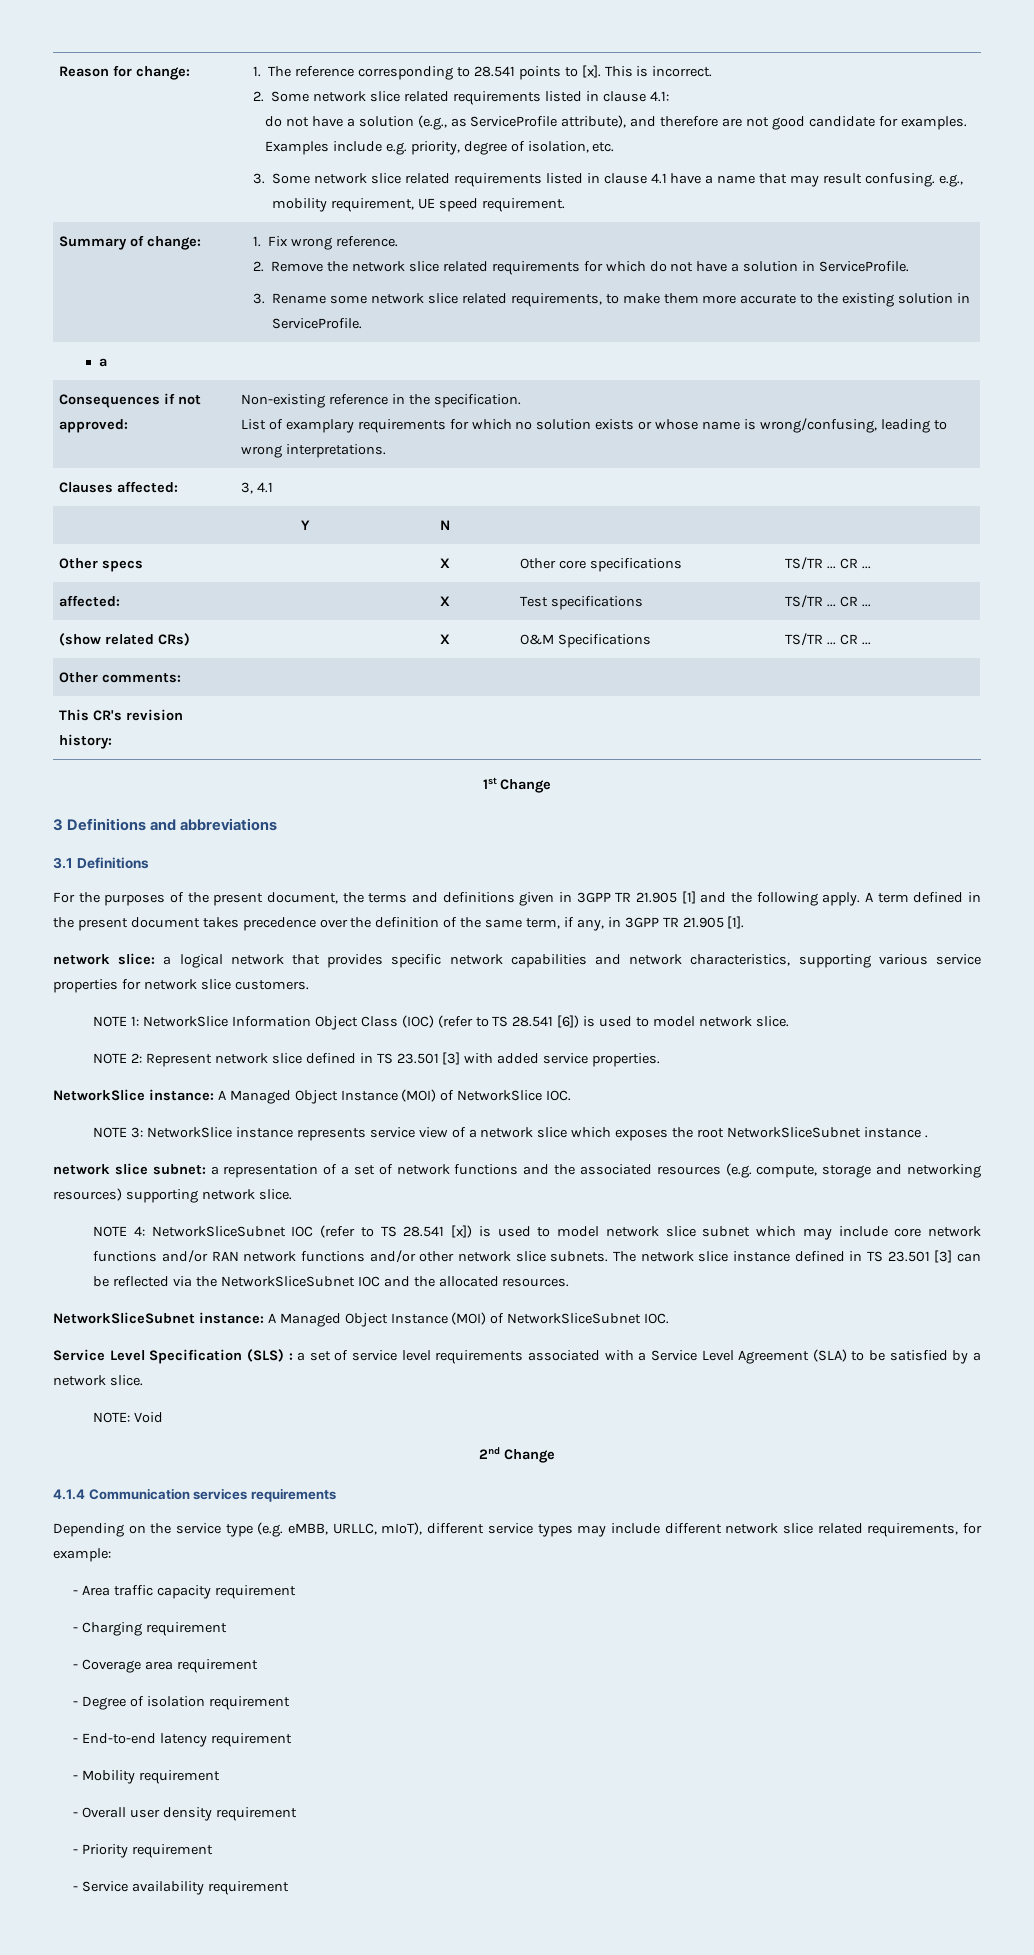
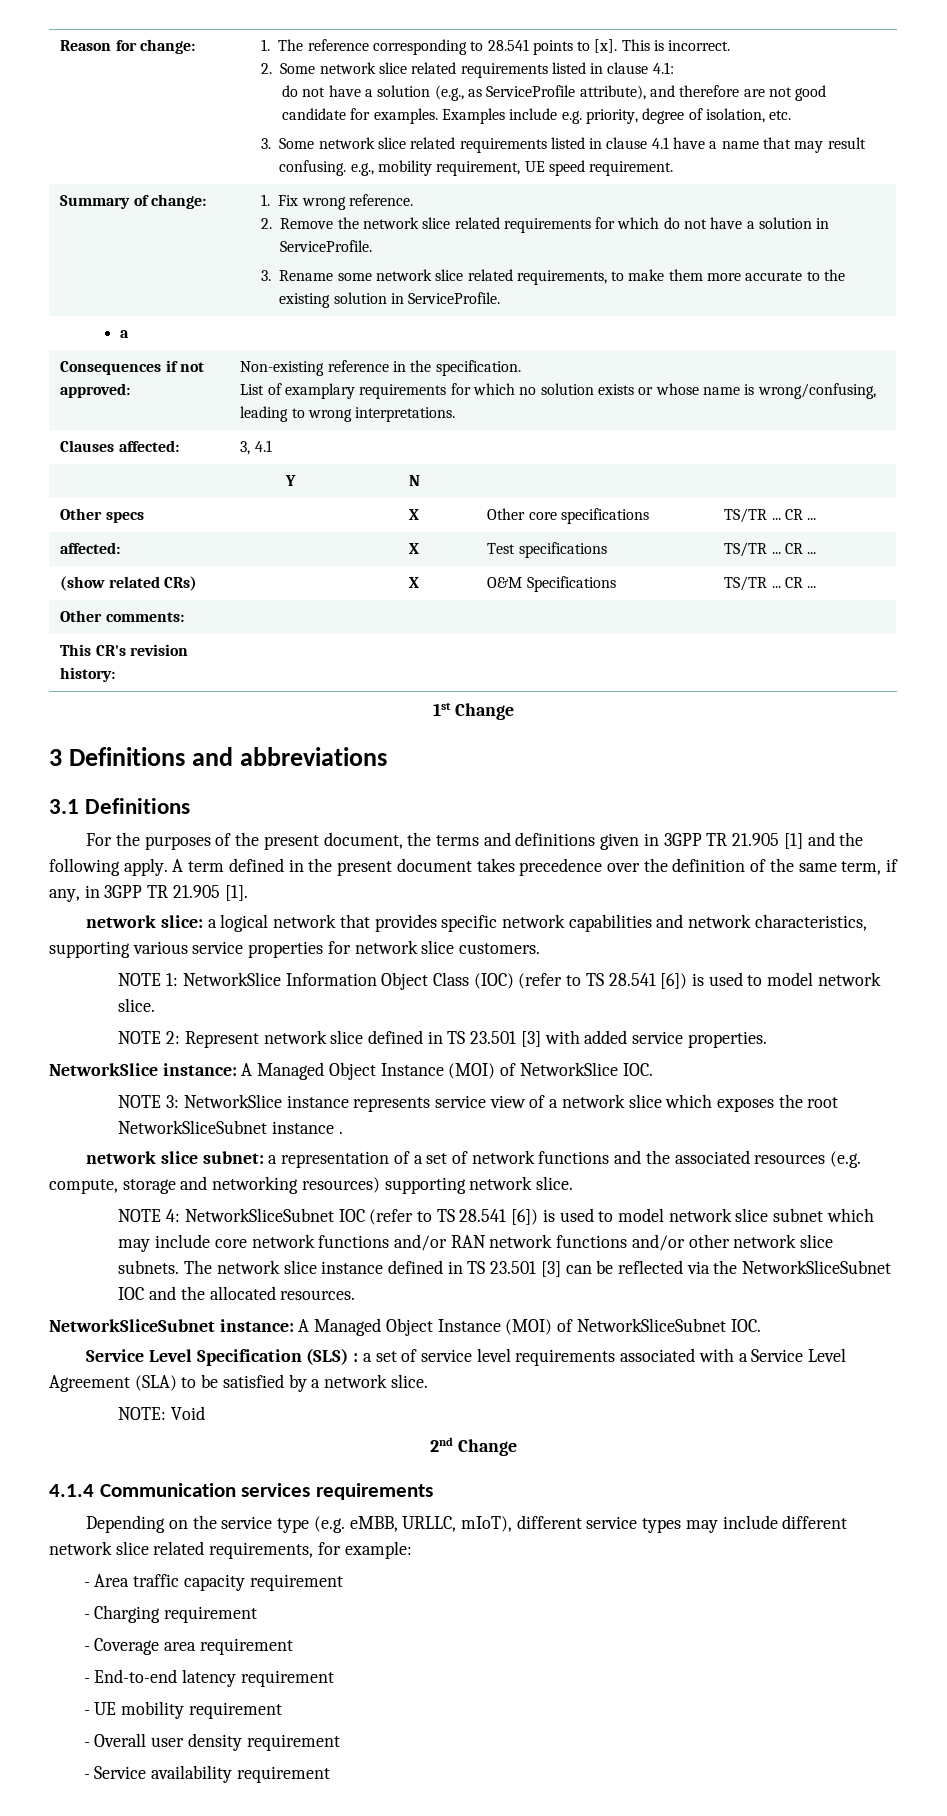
[451,1225,473,1238] [x]) -> [511,1209,539,1225] [6])
[73,1696,290,1710] // - Degree of isolation requirement -> (293, 1646) none
[82,1770,136,1784] Mobility -> [94,1701,185,1719] UE mobility
[73,1844,213,1858] // - Priority requirement -> (340, 1742) none

